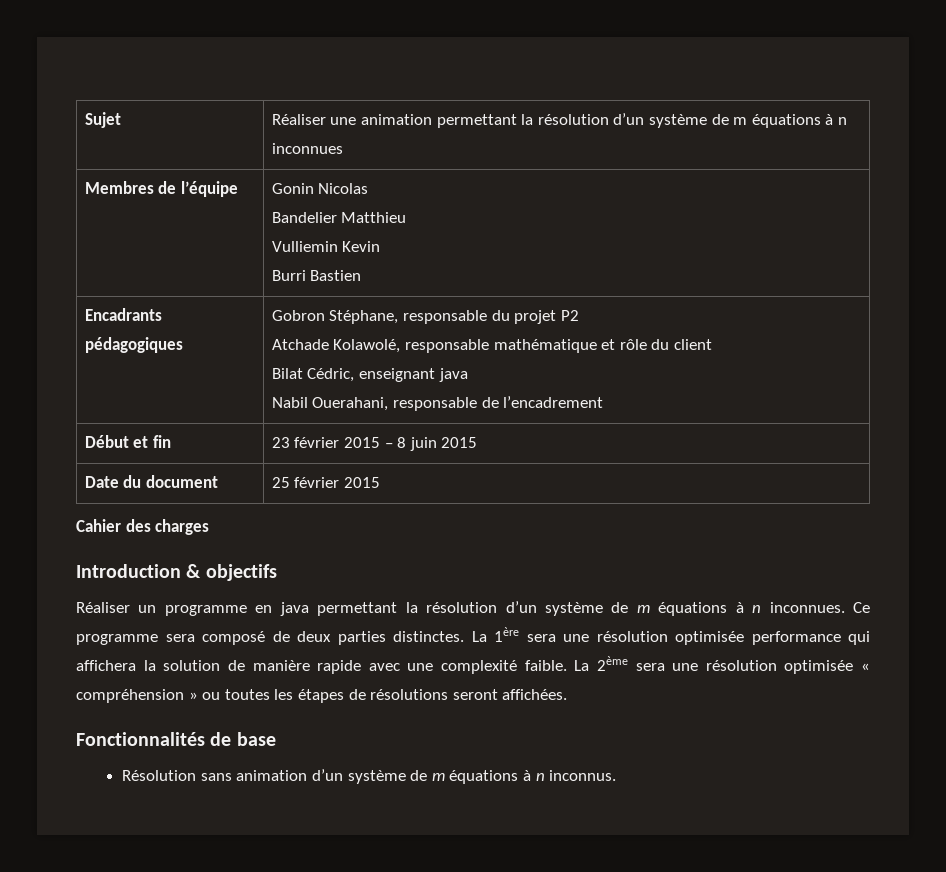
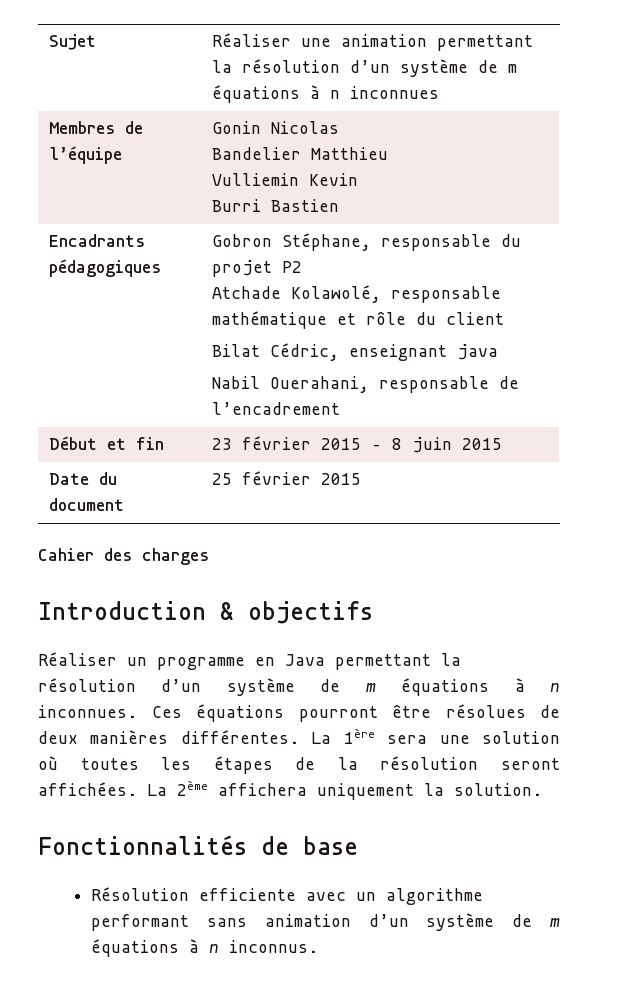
[279,602,309,616] java -> [285,654,325,666] Java
[853,602,870,613] [76,627,870,645] [76,656,870,674] [76,689,221,703] Ce programme sera composé de deux parties distinctes. La 1ère sera une résolution optimisée performance qui affichera la solution de manière rapide avec une complexité faible. La 2ème sera une résolution optimisée « compréhension » ou -> [151,704,560,722] [38,728,561,744] [38,756,58,770] Ces équations pourront être résolues de deux manières différentes. La 1ère sera une solution où
[370,689,449,700] résolutions -> [337,756,479,770] la résolution
(568, 694) none -> [147,780,542,800] La 2ème affichera uniquement la solution.
(197, 775) none -> [199,888,484,905] [91,914,190,931] efficiente avec un algorithme performant

